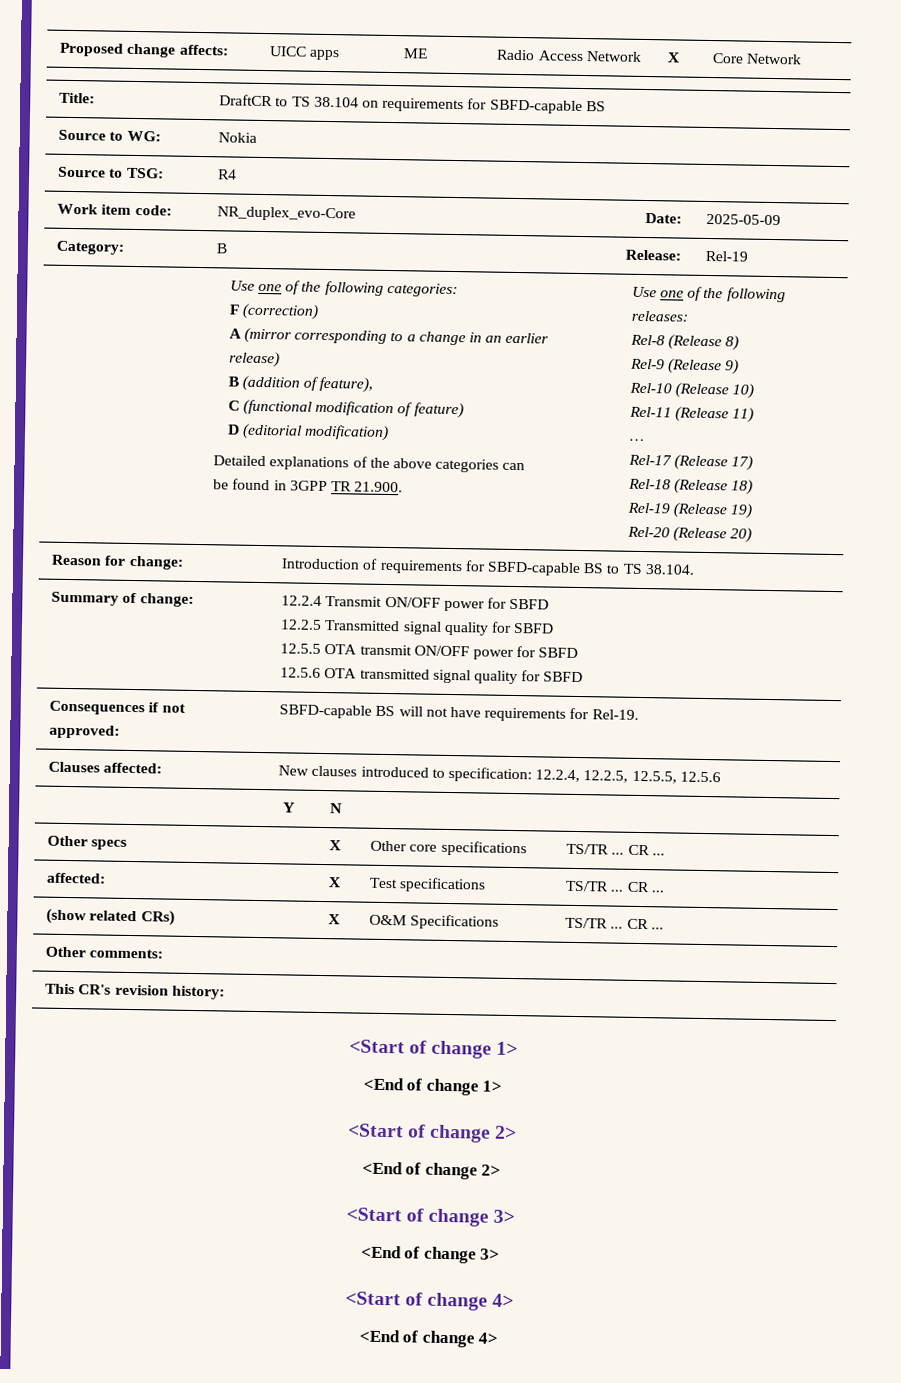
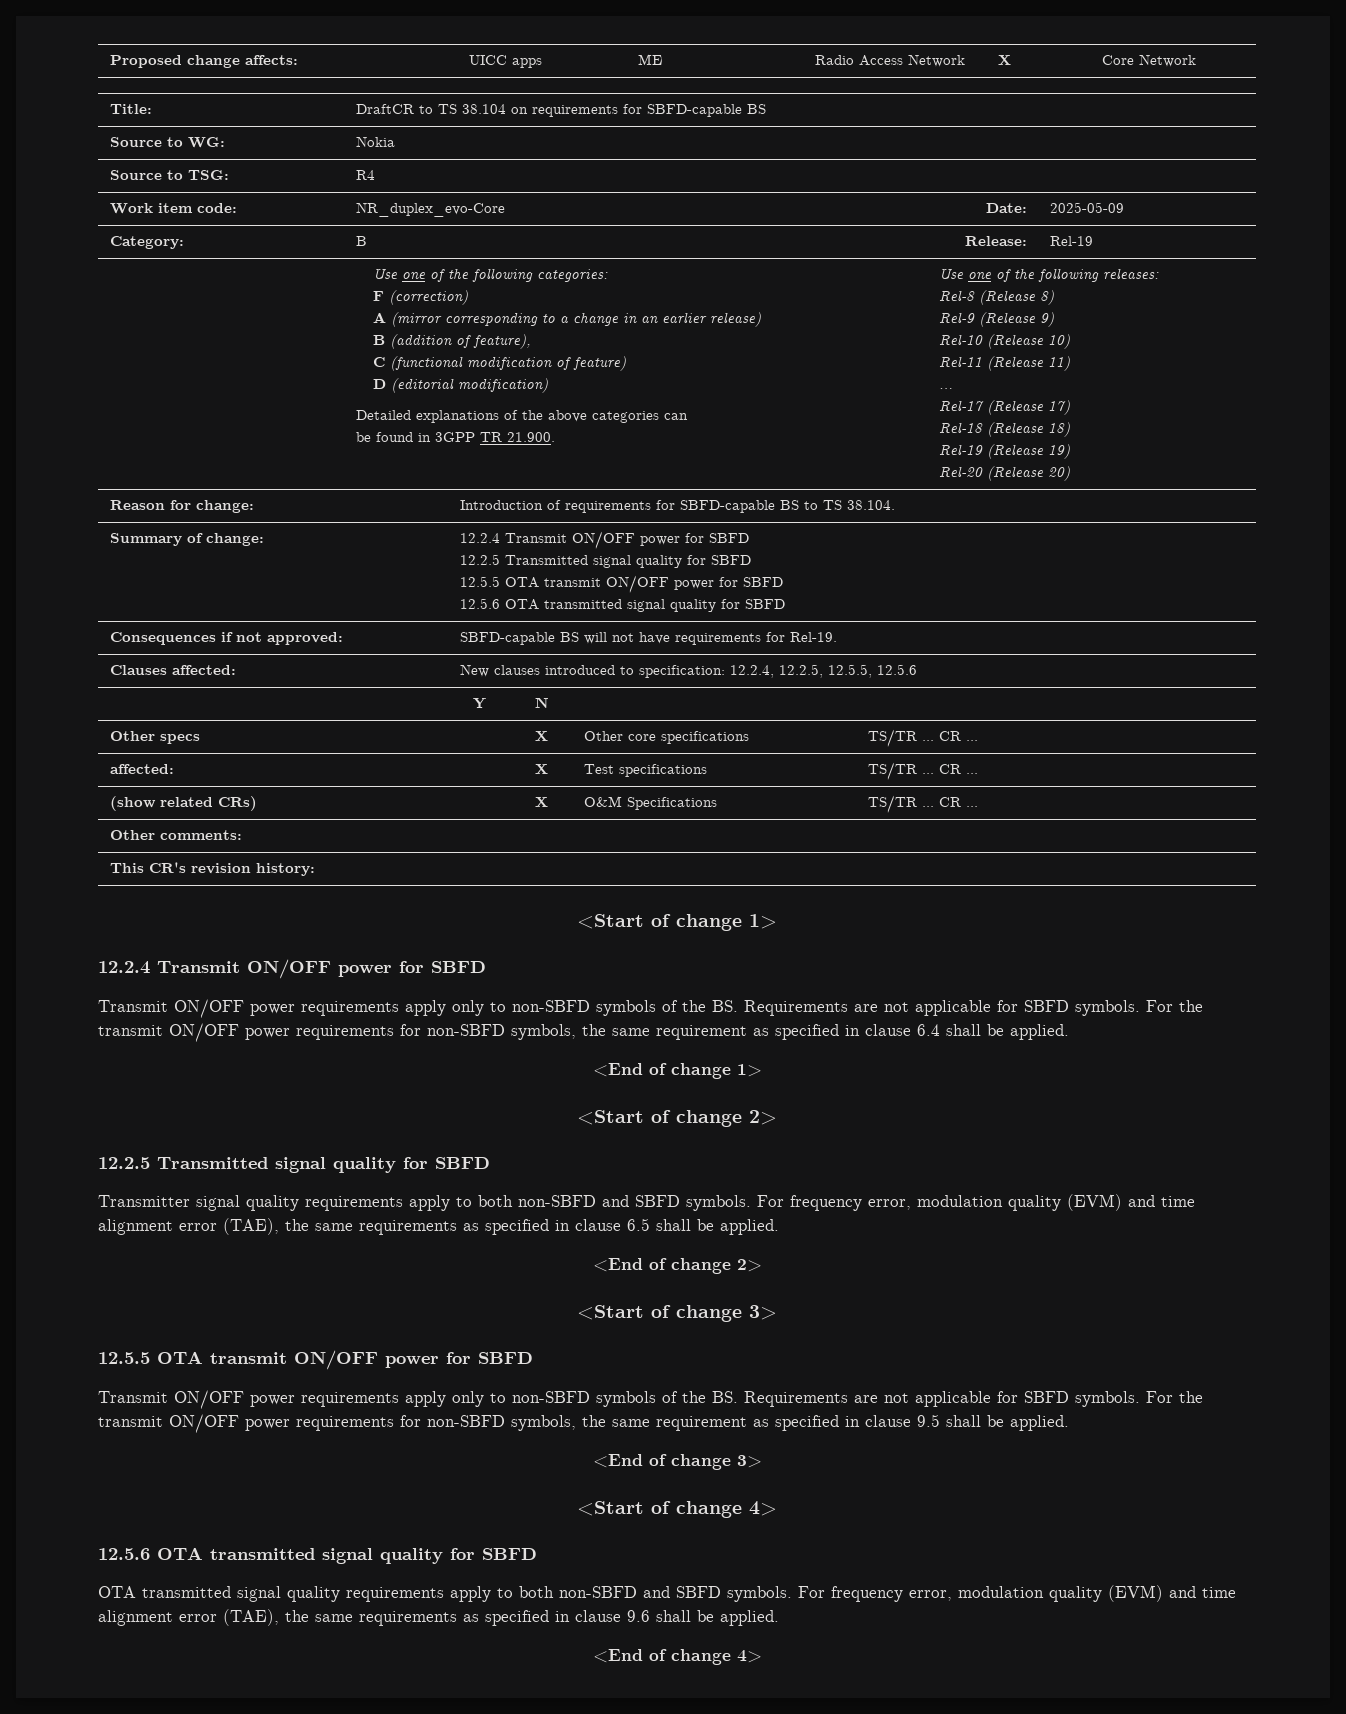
(519, 1048) none -> [98,959,486,979] [98,999,1203,1018] [98,1023,1069,1042] // 12.2.4 Transmit ON/OFF power for SBFD // Transmit ON/OFF power requirements apply only to non-SBFD symbols of the BS. Requirements are not applicable for SBFD symbols. For the transmit ON/OFF power requirements for non-SBFD symbols, the same requirement as specified in clause 6.4 shall be applied.
(518, 1132) none -> [98,1157,490,1173] [98,1194,1195,1211] [98,1218,779,1235] // 12.2.5 Transmitted signal quality for SBFD // Transmitter signal quality requirements apply to both non-SBFD and SBFD symbols. For frequency error, modulation quality (EVM) and time alignment error (TAE), the same requirements as specified in clause 6.5 shall be applied.
(516, 1216) none -> [98,1350,533,1370] [98,1390,1203,1409] [98,1414,1069,1433] // 12.5.5 OTA transmit ON/OFF power for SBFD // Transmit ON/OFF power requirements apply only to non-SBFD symbols of the BS. Requirements are not applicable for SBFD symbols. For the transmit ON/OFF power requirements for non-SBFD symbols, the same requirement as specified in clause 9.5 shall be applied.
(515, 1300) none -> [98,1547,537,1564] [98,1585,1236,1602] [98,1609,779,1626] // 12.5.6 OTA transmitted signal quality for SBFD // OTA transmitted signal quality requirements apply to both non-SBFD and SBFD symbols. For frequency error, modulation quality (EVM) and time alignment error (TAE), the same requirements as specified in clause 9.6 shall be applied.

